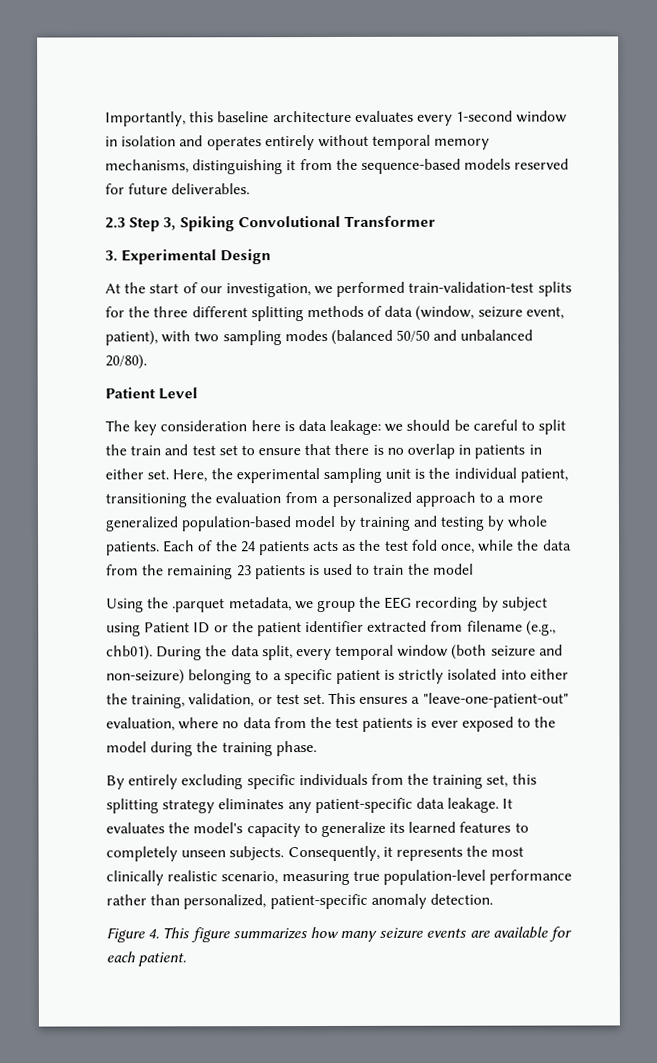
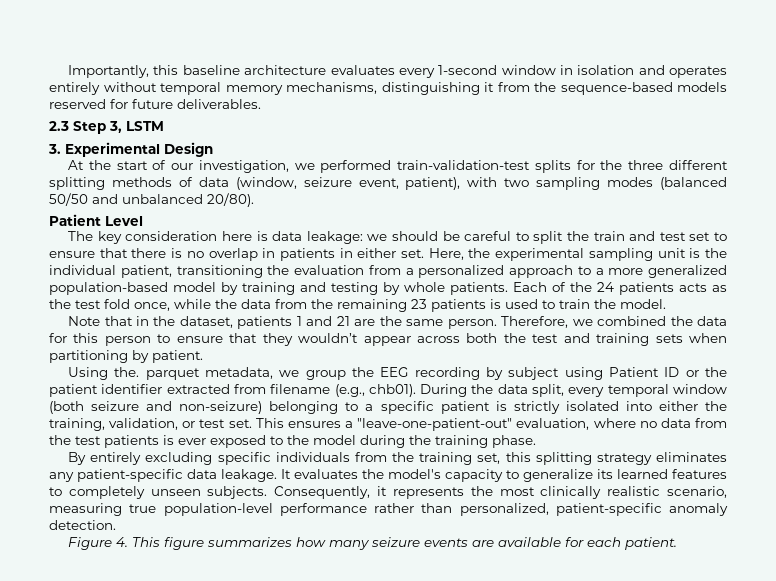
[179,215,436,232] Spiking Convolutional Transformer -> [126,121,164,131] LSTM
[432,563,474,575] model -> [620,299,666,309] [68,316,727,329] [49,333,727,346] [49,350,203,363] model. // Note that in the dataset, patients 1 and 21 are the same person. Therefore, we combined the data for this person to ensure that they wouldn’t appear across both the test and training sets when partitioning by patient.
[147,597,226,613] the .parquet -> [114,367,200,380] the. parquet

